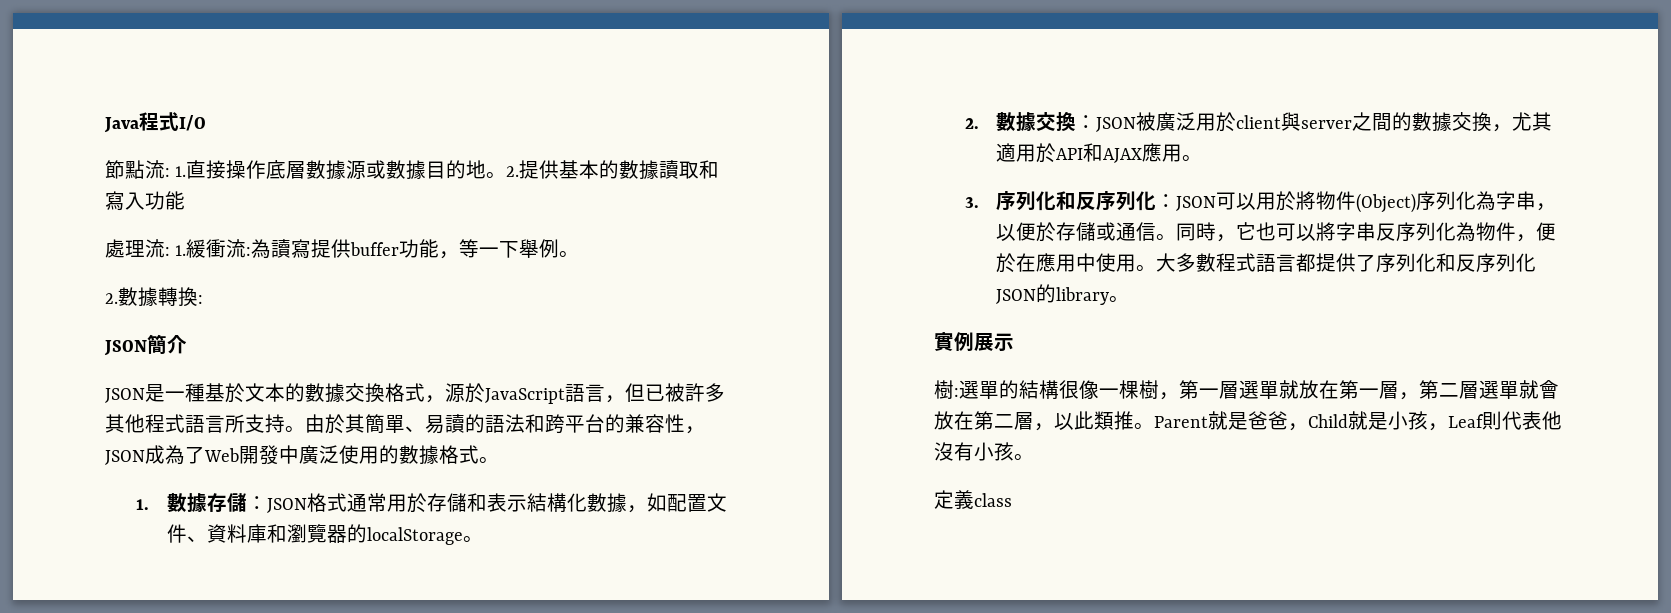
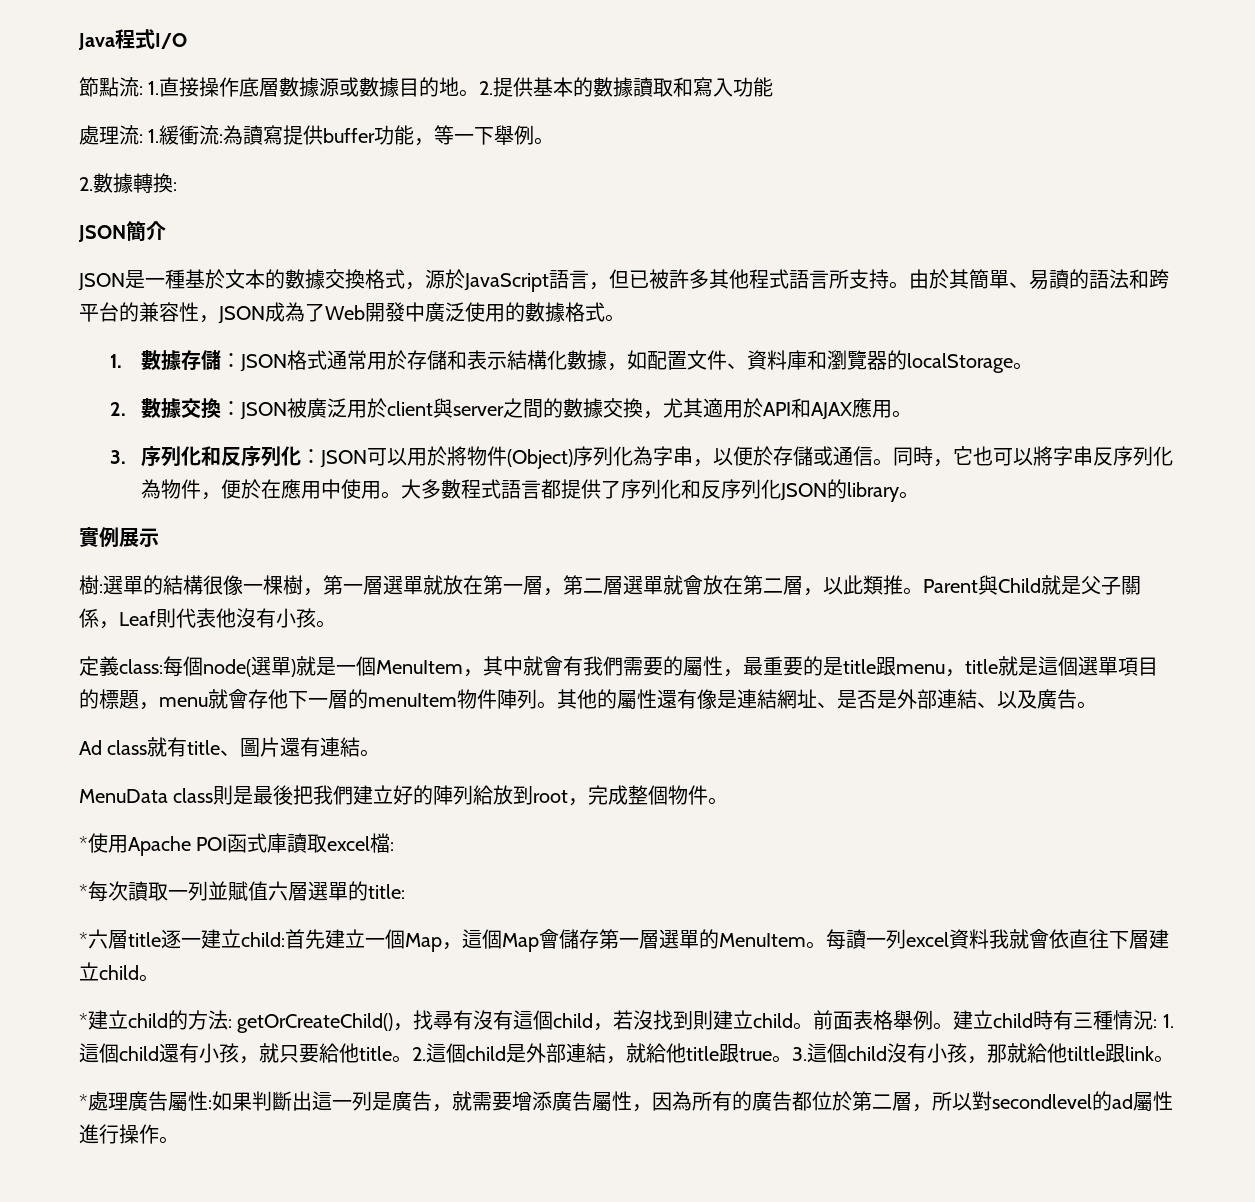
[1208,411,1428,431] 就是爸爸，Child就是小孩 -> [978,575,1141,595] [79,608,99,628] 與Child就是父子關係
[974,493,1012,507] class -> [119,656,1158,677] [79,689,1097,710] [79,737,381,757] [79,785,729,806] [79,833,395,856] [79,881,405,902] [79,929,1169,952] [79,962,159,982] [79,1010,1174,1033] [79,1043,1174,1064] [79,1091,1173,1112] [79,1124,179,1144] class:每個node(選單)就是一個MenuItem，其中就會有我們需要的屬性，最重要的是title跟menu，title就是這個選單項目的標題，menu就會存他下一層的menuItem物件陣列。其他的屬性還有像是連結網址、是否是外部連結、以及廣告。 // Ad class就有title、圖片還有連結。 // MenuData class則是最後把我們建立好的陣列給放到root，完成整個物件。 // *使用Apache POI函式庫讀取excel檔: // *每次讀取一列並賦值六層選單的title: // *六層title逐一建立child:首先建立一個Map，這個Map會儲存第一層選單的MenuItem。每讀一列excel資料我就會依直往下層建立child。 // *建立child的方法: getOrCreateChild()，找尋有沒有這個child，若沒找到則建立child。前面表格舉例。建立child時有三種情況: 1.這個child還有小孩，就只要給他title。2.這個child是外部連結，就給他title跟true。3.這個child沒有小孩，那就給他tiltle跟link。 // *處理廣告屬性:如果判斷出這一列是廣告，就需要增添廣告屬性，因為所有的廣告都位於第二層，所以對secondlevel的ad屬性進行操作。

